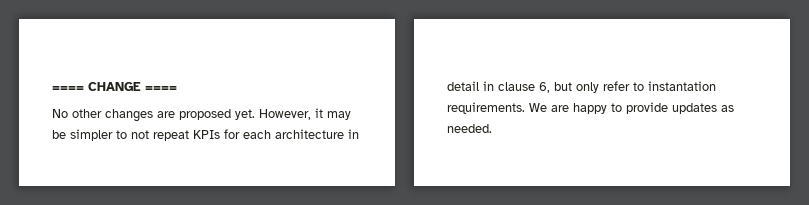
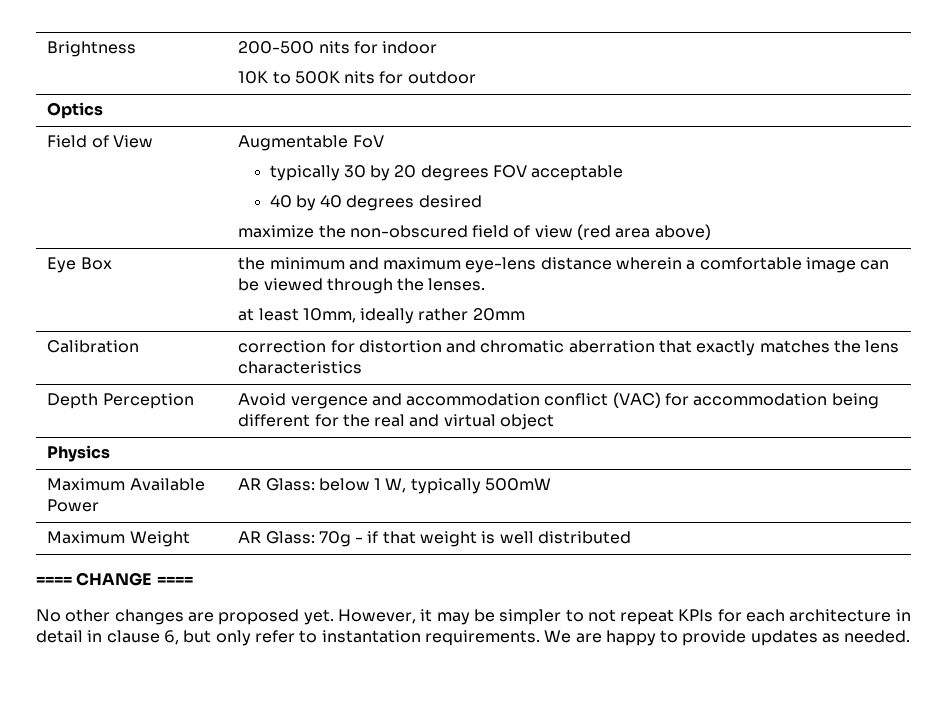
(52, 88) none -> [47,41,137,57] [238,41,438,54] [238,71,476,84] [47,102,104,119] [47,135,153,148] [238,135,384,151] [269,165,624,181] [269,195,482,211] [238,224,711,240] [47,257,112,273] [238,257,890,273] [238,278,486,294] [238,308,525,324] [47,340,140,353] [238,340,900,356] [238,361,363,374] [47,393,194,409] [238,392,879,409] [238,414,555,430] [47,445,111,462] [47,478,205,491] [47,499,100,512] [238,478,552,494] [47,531,190,547] [238,531,632,547] Brightness | 200-500 nits for indoor // 10K to 500K nits for outdoor // Optics // Field of View | Augmentable FoV // typically 30 by 20 degrees FOV acceptable // 40 by 40 degrees desired // maximize the non-obscured field of view (red area above) // Eye Box | the minimum and maximum eye-lens distance wherein a comfortable image can be viewed through the lenses. // at least 10mm, ideally rather 20mm // Calibration | correction for distortion and chromatic aberration that exactly matches the lens characteristics // Depth Perception | Avoid vergence and accommodation conflict (VAC) for accommodation being different for the real and virtual object // Physics // Maximum Available Power | AR Glass: below 1 W, typically 500mW // Maximum Weight | AR Glass: 70g - if that weight is well distributed //

